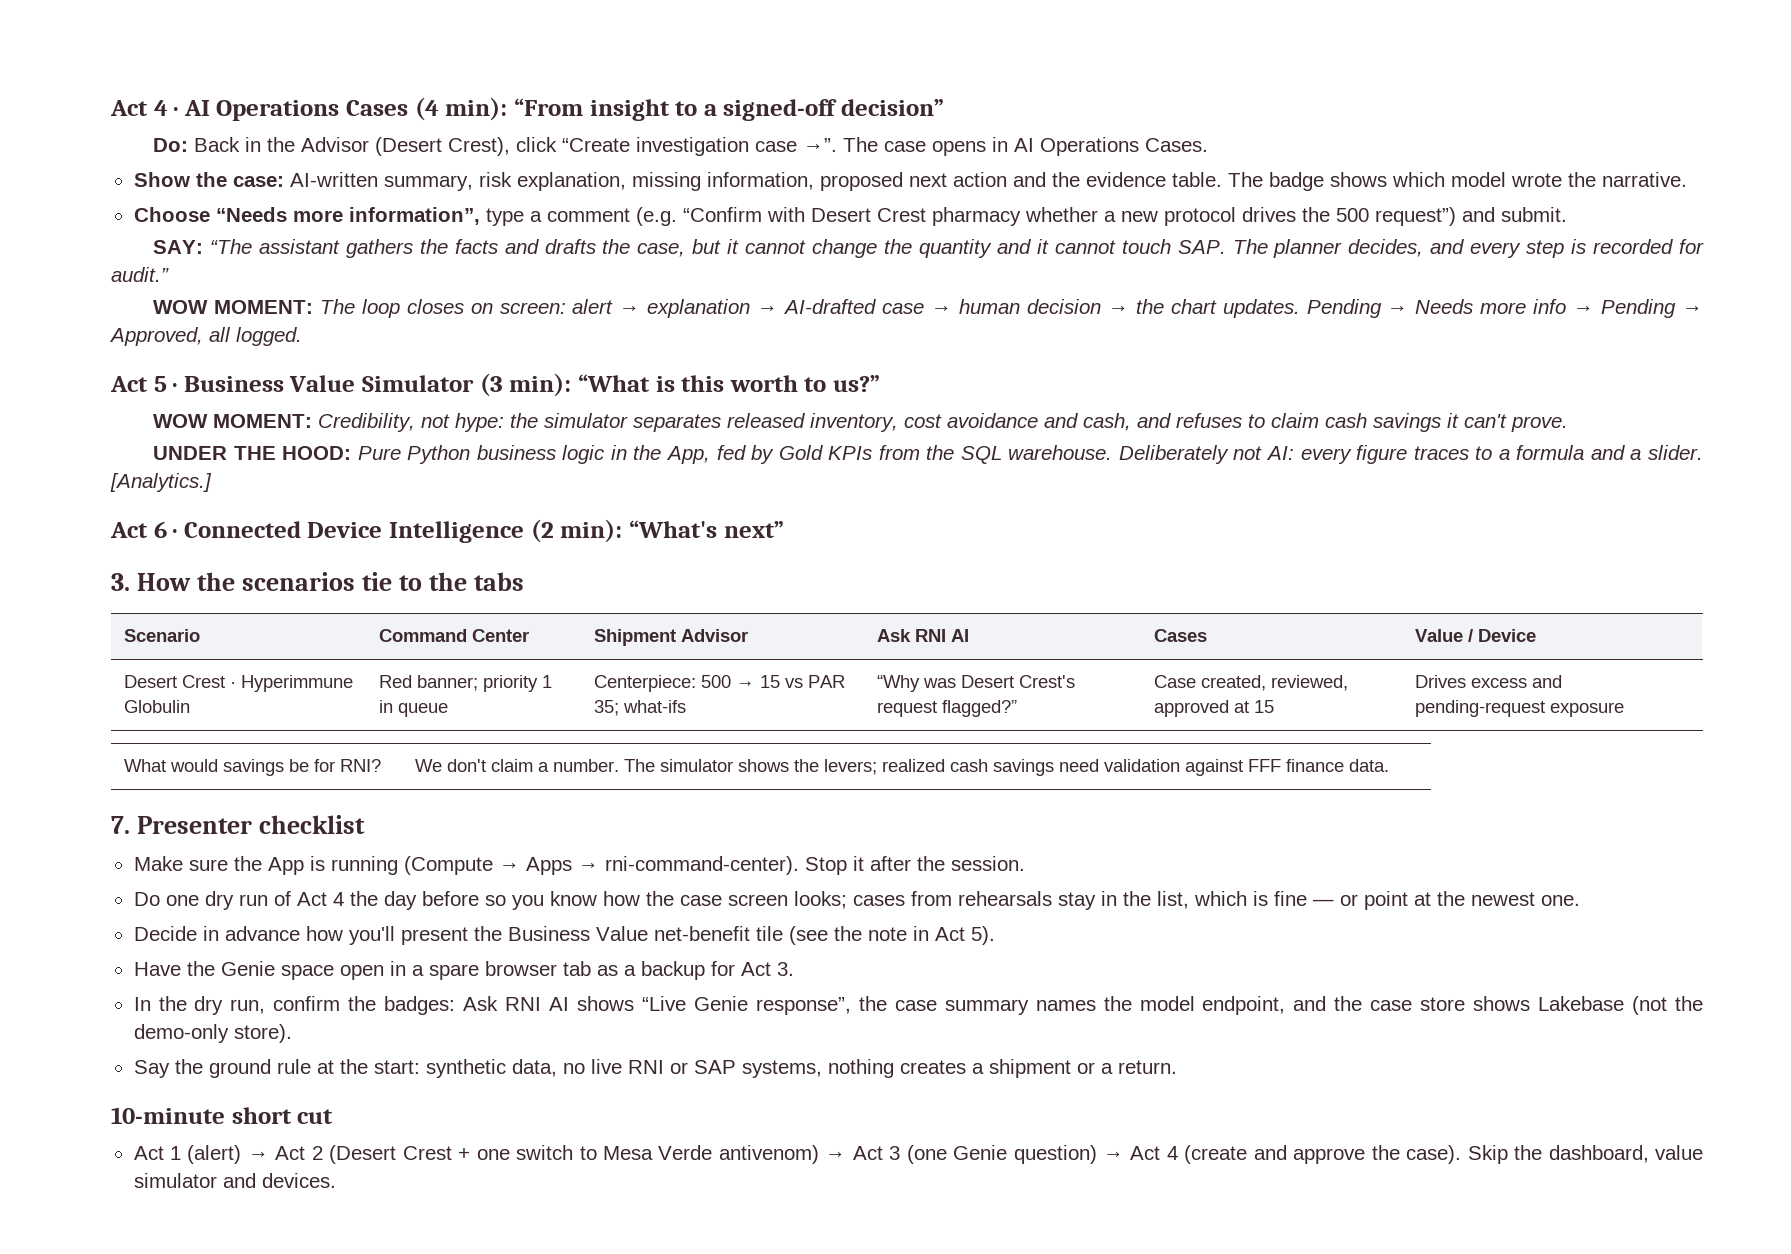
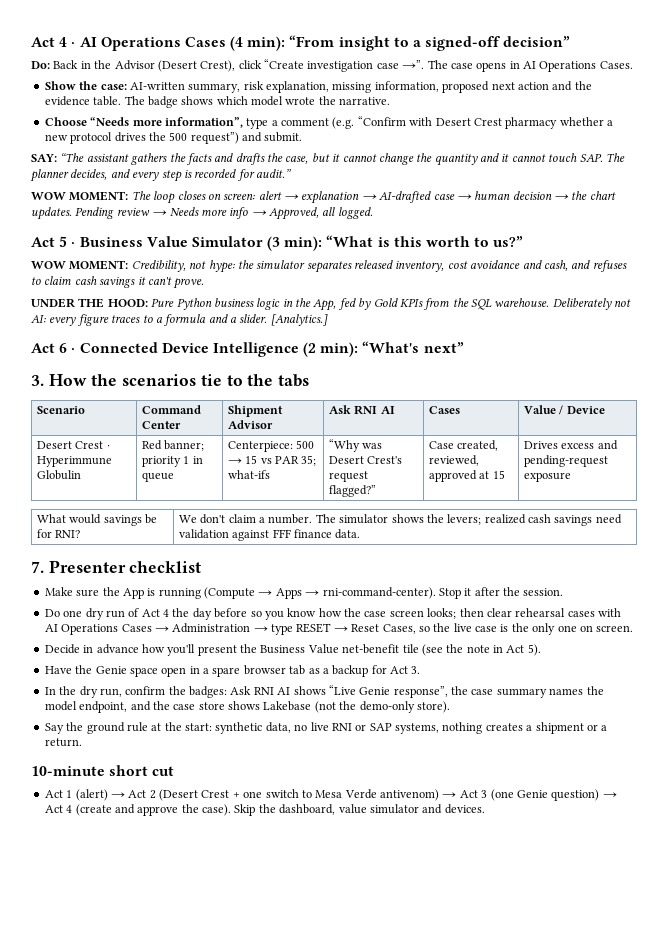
(1382, 308) none -> [116,207,150,216] review
[1601,299,1704,318] Pending → -> (267, 213) none
[852,891,1580,910] cases from rehearsals stay in the list, which is fine — or point at the newest one. -> [459,608,621,617] [44,623,634,635] then clear rehearsal cases with AI Operations Cases → Administration → type RESET → Reset Cases, so the live case is the only one on screen.

